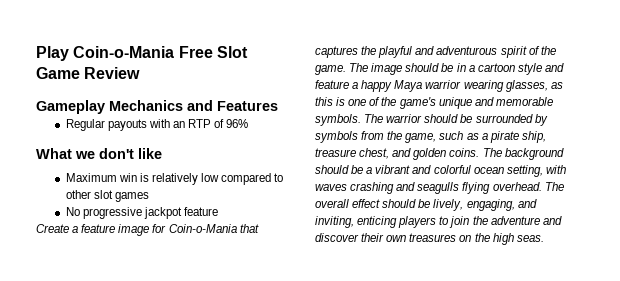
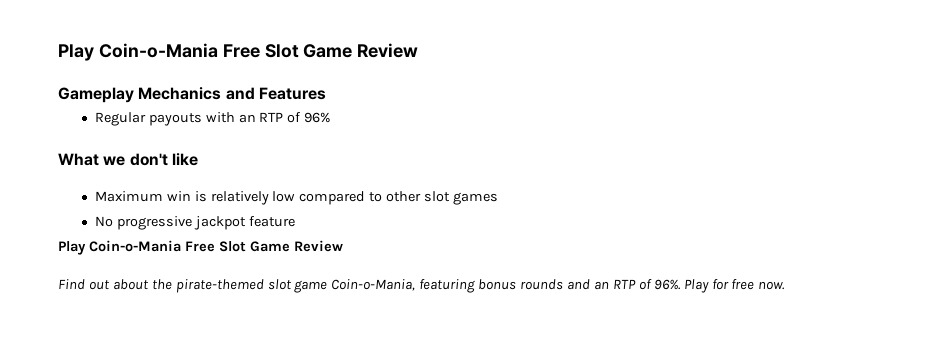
[36,224,259,236] [315,46,556,58] [315,63,564,75] [315,80,563,92] [315,97,553,109] [315,114,548,126] [315,131,546,143] [315,148,564,160] [315,165,566,177] [315,182,564,194] [315,199,537,211] [315,216,562,228] [315,233,544,245] Create a feature image for Coin-o-Mania that captures the playful and adventurous spirit of the game. The image should be in a cartoon style and feature a happy Maya warrior wearing glasses, as this is one of the game's unique and memorable symbols. The warrior should be surrounded by symbols from the game, such as a pirate ship, treasure chest, and golden coins. The background should be a vibrant and colorful ocean setting, with waves crashing and seagulls flying overhead. The overall effect should be lively, engaging, and inviting, enticing players to join the adventure and discover their own treasures on the high seas. -> [58,240,343,255] [58,279,786,293] Play Coin-o-Mania Free Slot Game Review // Find out about the pirate-themed slot game Coin-o-Mania, featuring bonus rounds and an RTP of 96%. Play for free now.

